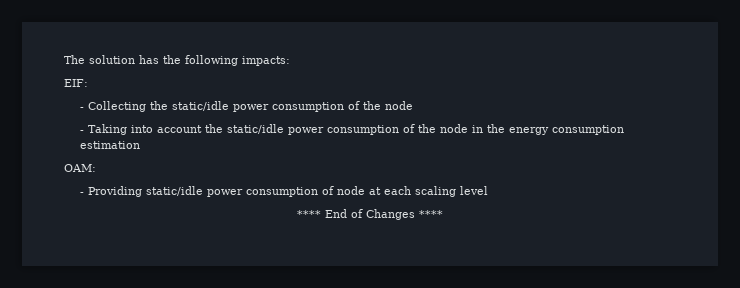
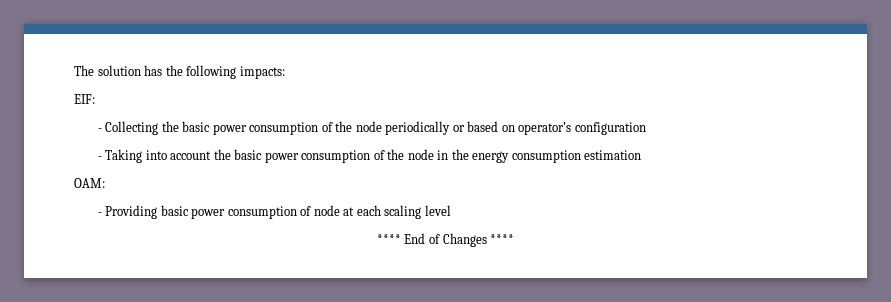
[172,101,414,112] static/idle power consumption of the node -> [182,121,646,135] basic power consumption of the node periodically or based on operator’s configuration
[227,124,285,134] static/idle -> [234,149,263,160] basic
[146,186,204,196] static/idle -> [160,205,189,216] basic

